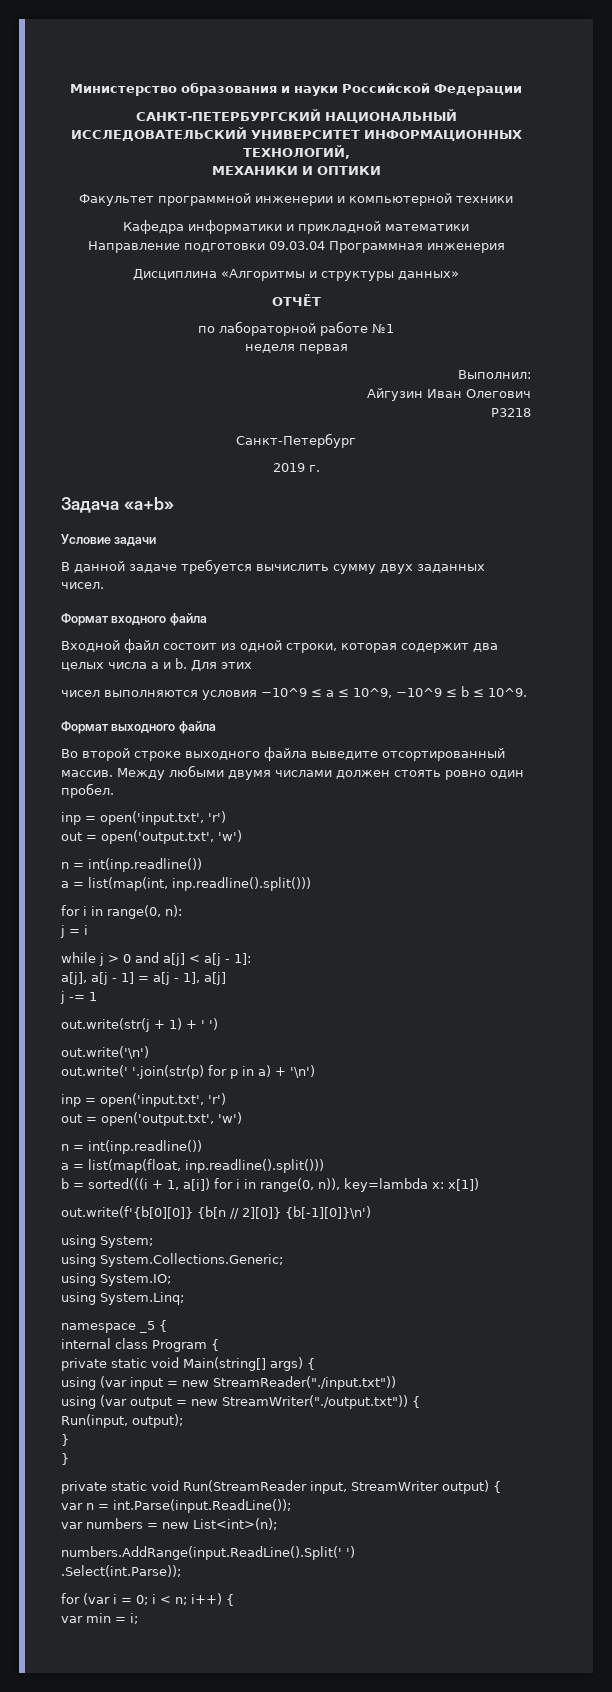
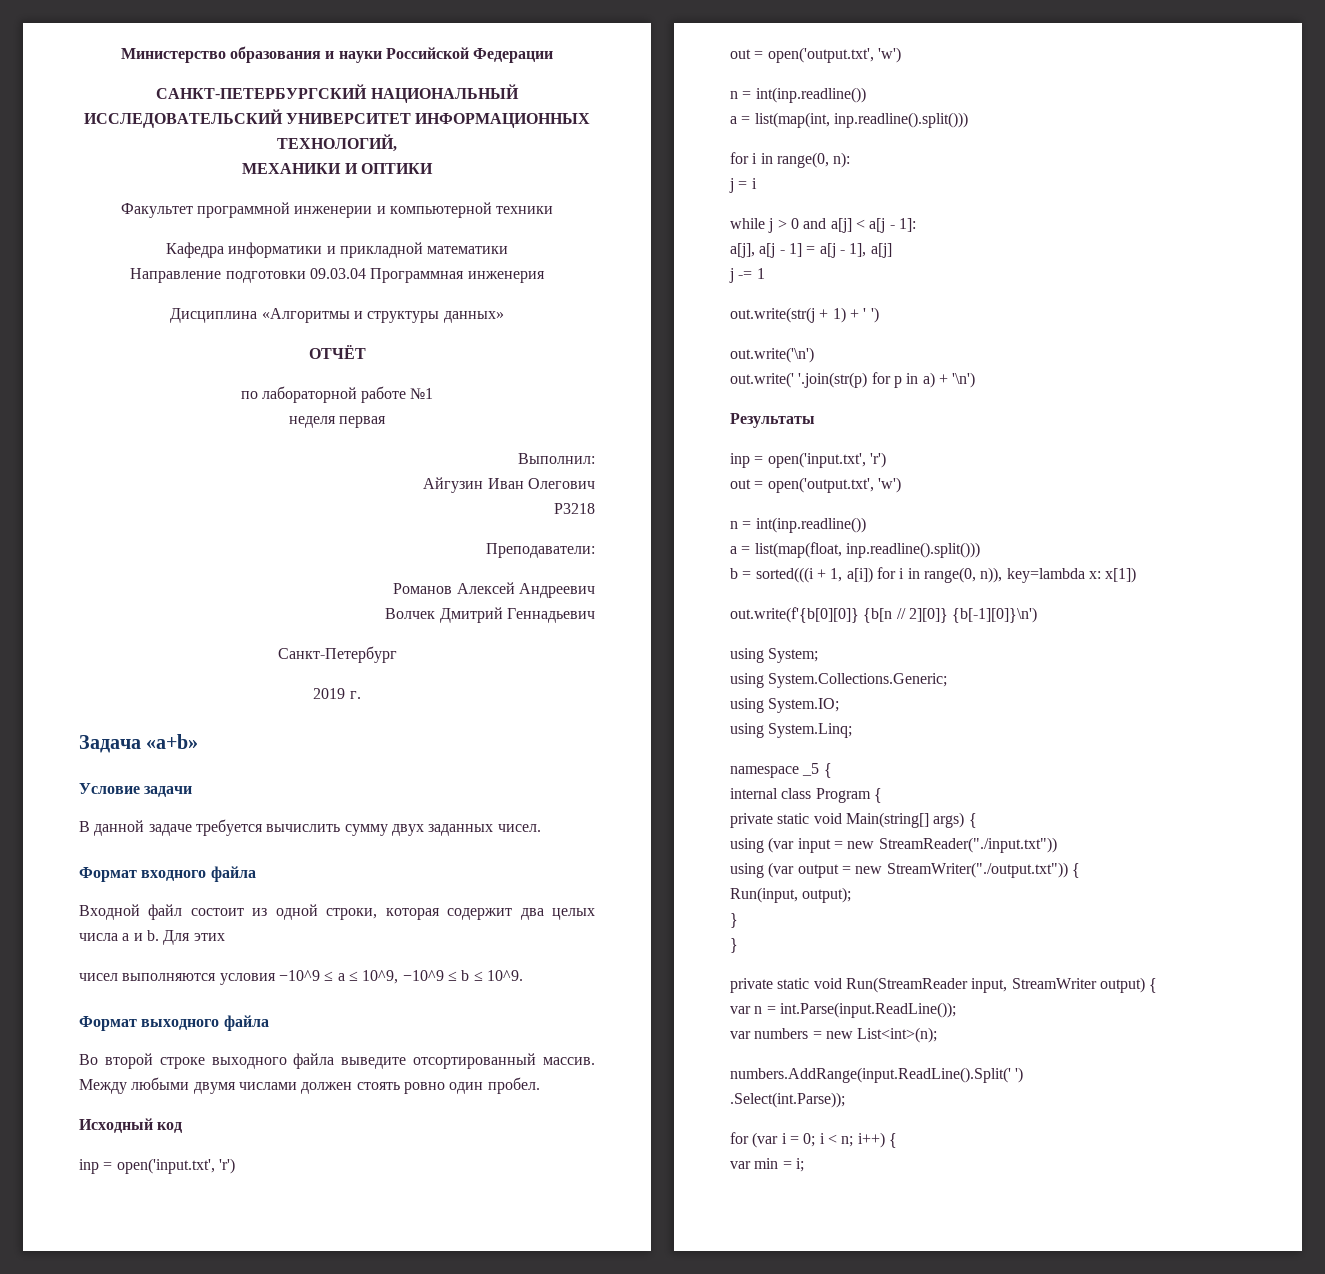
(531, 412) none -> [486,543,595,558] [393,582,595,598] [385,607,595,623] // Преподаватели: // Романов Алексей Андреевич // Волчек Дмитрий Геннадьевич
(114, 790) none -> [79,1118,183,1133] // Исходный код
(315, 1071) none -> [730,413,815,428] // Результаты

